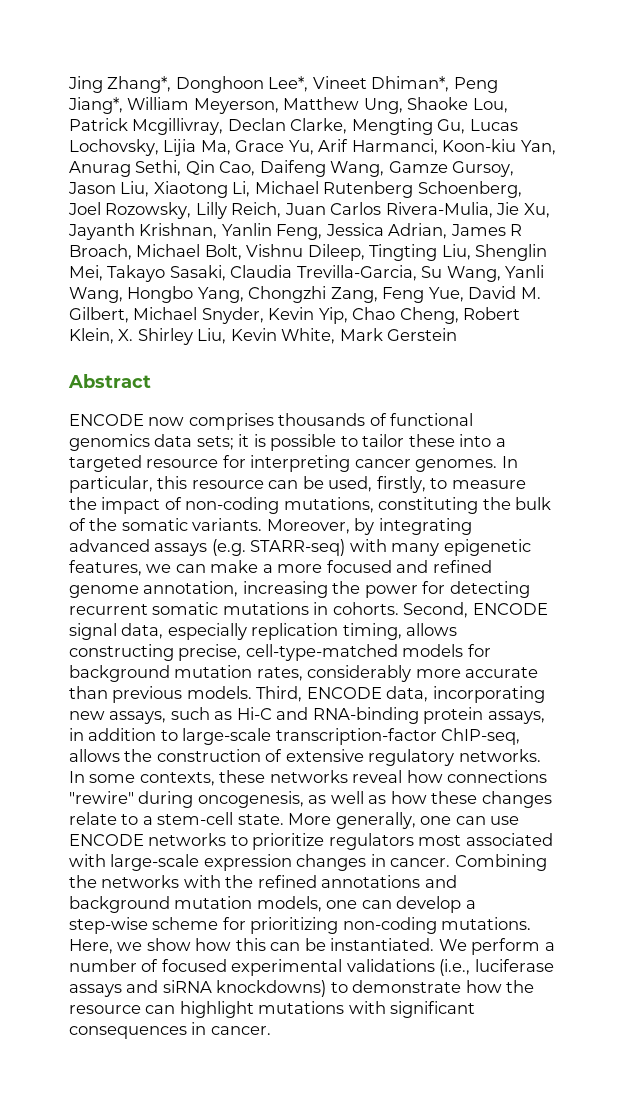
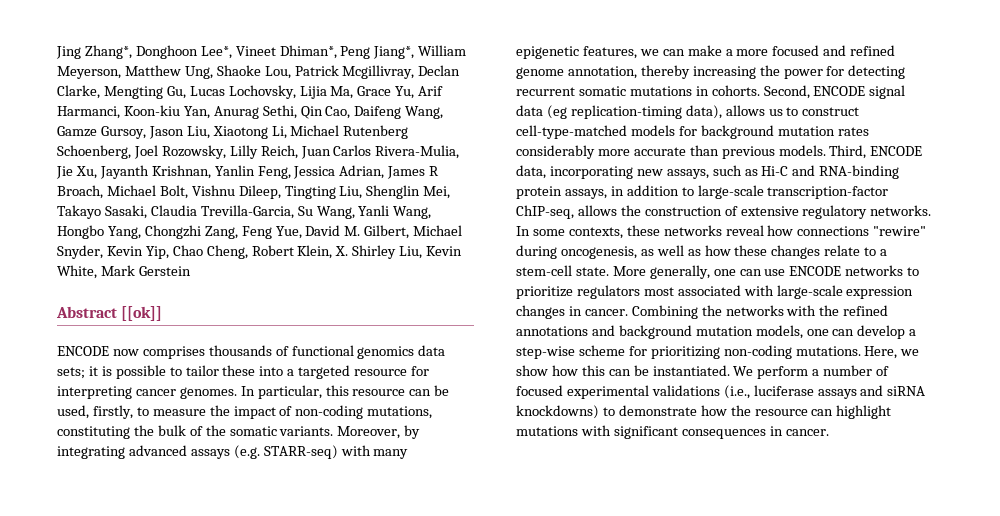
(151, 381) none -> [121,306,163,321] [[ok]]
(239, 589) none -> [640,65,690,79] thereby
[121,623,458,640] [69,644,242,661] data, especially replication timing, allows constructing precise, -> [516,105,860,119] data (eg replication-timing data), allows us to construct
[256,667,303,681] rates, -> [837,127,869,136] rates

